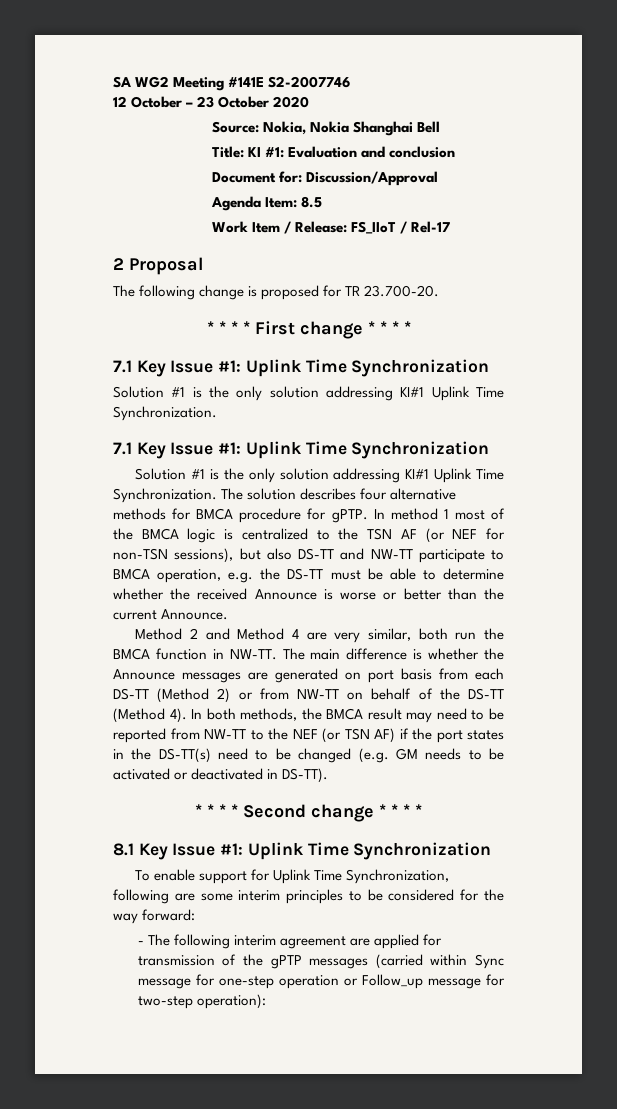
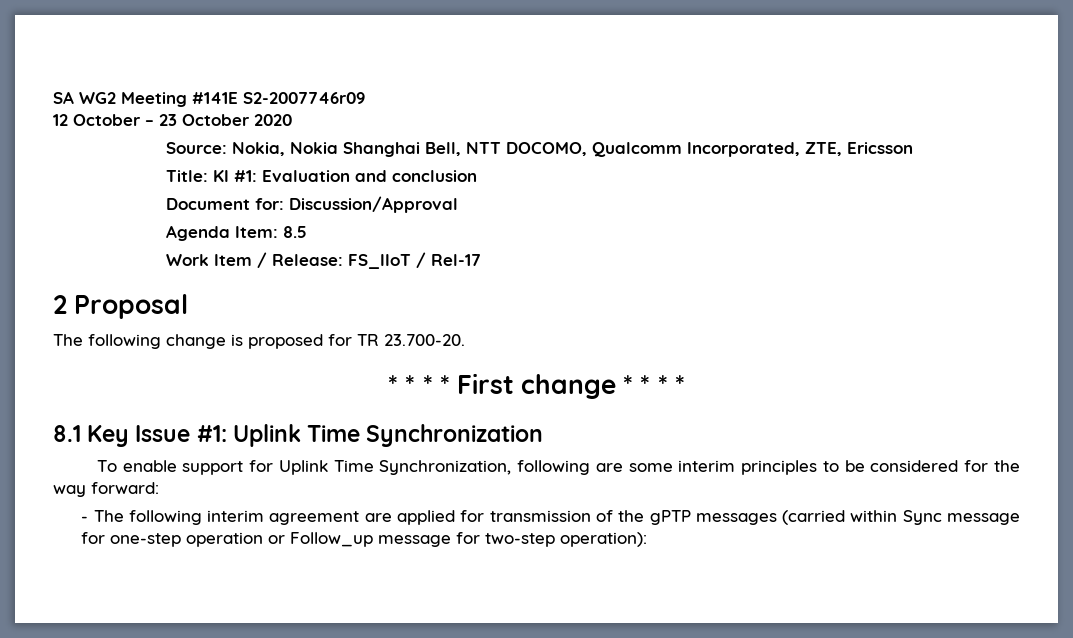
[268,76,351,88] S2-2007746 -> [243,92,365,104] S2-2007746r09
[417,121,441,133] Bell -> [425,142,914,157] Bell, NTT DOCOMO, Qualcomm Incorporated, ZTE, Ericsson
[113,359,490,377] [113,386,504,401] [113,406,217,421] [113,441,490,459] [135,468,505,483] [113,488,457,503] [113,508,506,523] [113,528,505,543] [113,548,504,563] [113,568,504,583] [113,588,505,600] [113,609,229,620] [135,628,505,643] [113,648,505,660] [113,668,504,683] [113,688,504,703] [113,708,504,723] [113,728,504,743] [113,748,505,763] [113,768,329,783] [195,804,422,822] // 7.1 Key Issue #1: Uplink Time Synchronization // Solution #1 is the only solution addressing KI#1 Uplink Time Synchronization. // 7.1 Key Issue #1: Uplink Time Synchronization // Solution #1 is the only solution addressing KI#1 Uplink Time Synchronization. The solution describes four alternative methods for BMCA procedure for gPTP. In method 1 most of the BMCA logic is centralized to the TSN AF (or NEF for non-TSN sessions), but also DS-TT and NW-TT participate to BMCA operation, e.g. the DS-TT must be able to determine whether the received Announce is worse or better than the current Announce. // Method 2 and Method 4 are very similar, both run the BMCA function in NW-TT. The main difference is whether the Announce messages are generated on port basis from each DS-TT (Method 2) or from NW-TT on behalf of the DS-TT (Method 4). In both methods, the BMCA result may need to be reported from NW-TT to the NEF (or TSN AF) if the port states in the DS-TT(s) need to be changed (e.g. GM needs to be activated or deactivated in DS-TT). // * * * * Second change * * * * -> (685, 384) none

